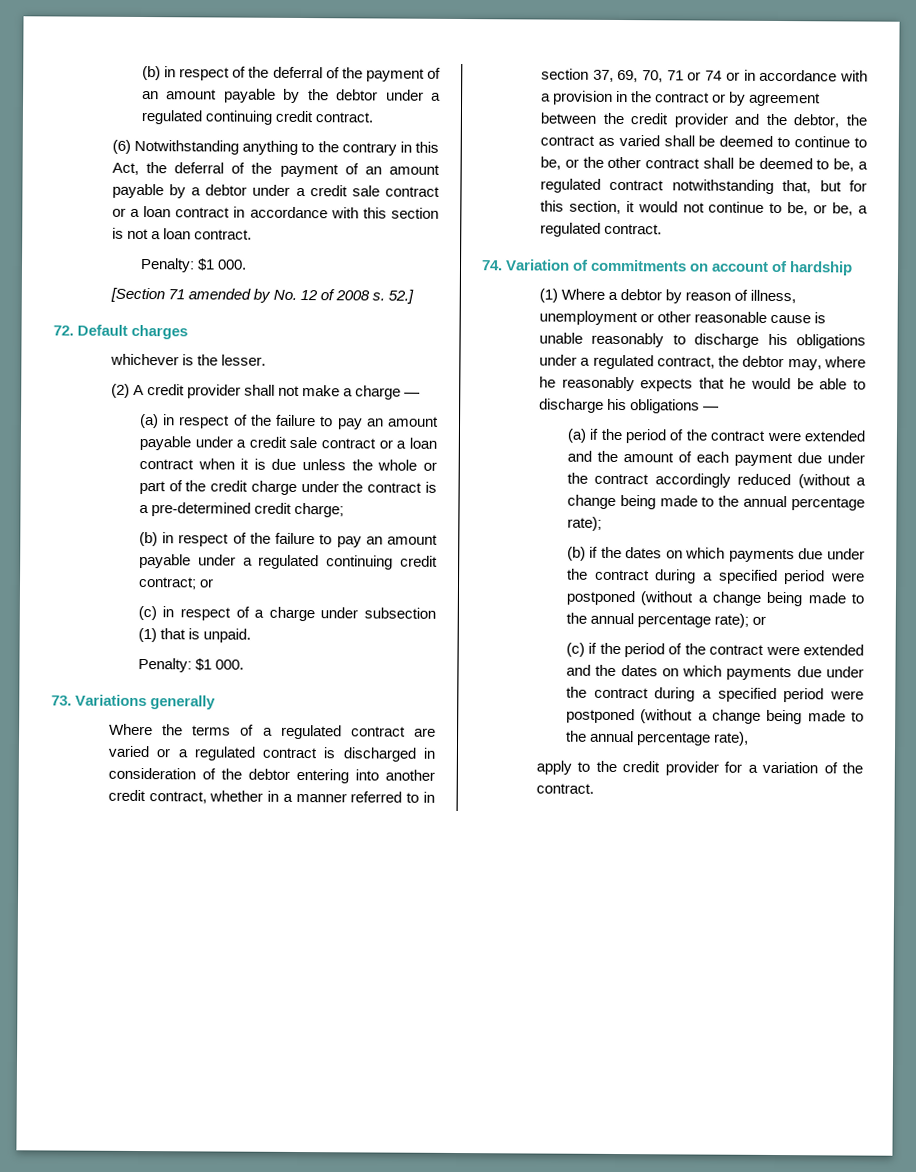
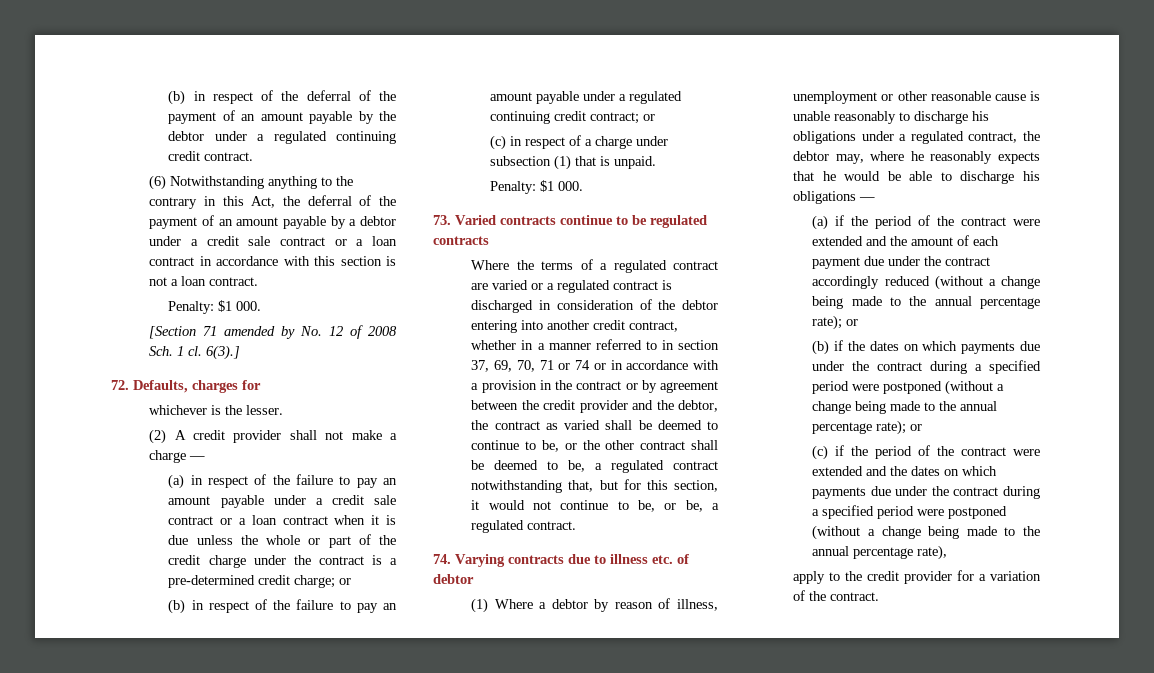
[372,289,415,304] s. 52.] -> [149,345,241,360] Sch. 1 cl. 6(3).]
[77,324,129,336] Default -> [133,380,188,393] Defaults,
(189, 332) none -> [242,380,261,390] for
(345, 510) none -> [339,578,352,585] or
[75,694,217,710] Variations generally -> [455,215,707,228] [433,236,489,245] Varied contracts continue to be regulated contracts
[505,259,854,276] Variation of commitments on account of hardship -> [455,554,689,567] [433,574,474,584] Varying contracts due to illness etc. of debtor
(602, 523) none -> [846,319,859,326] or

